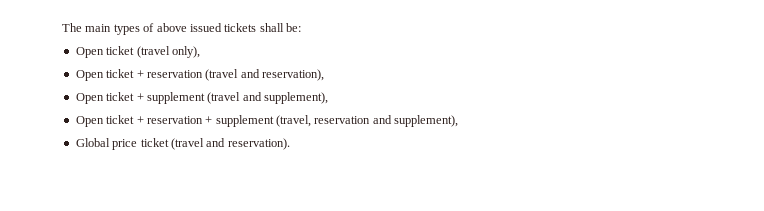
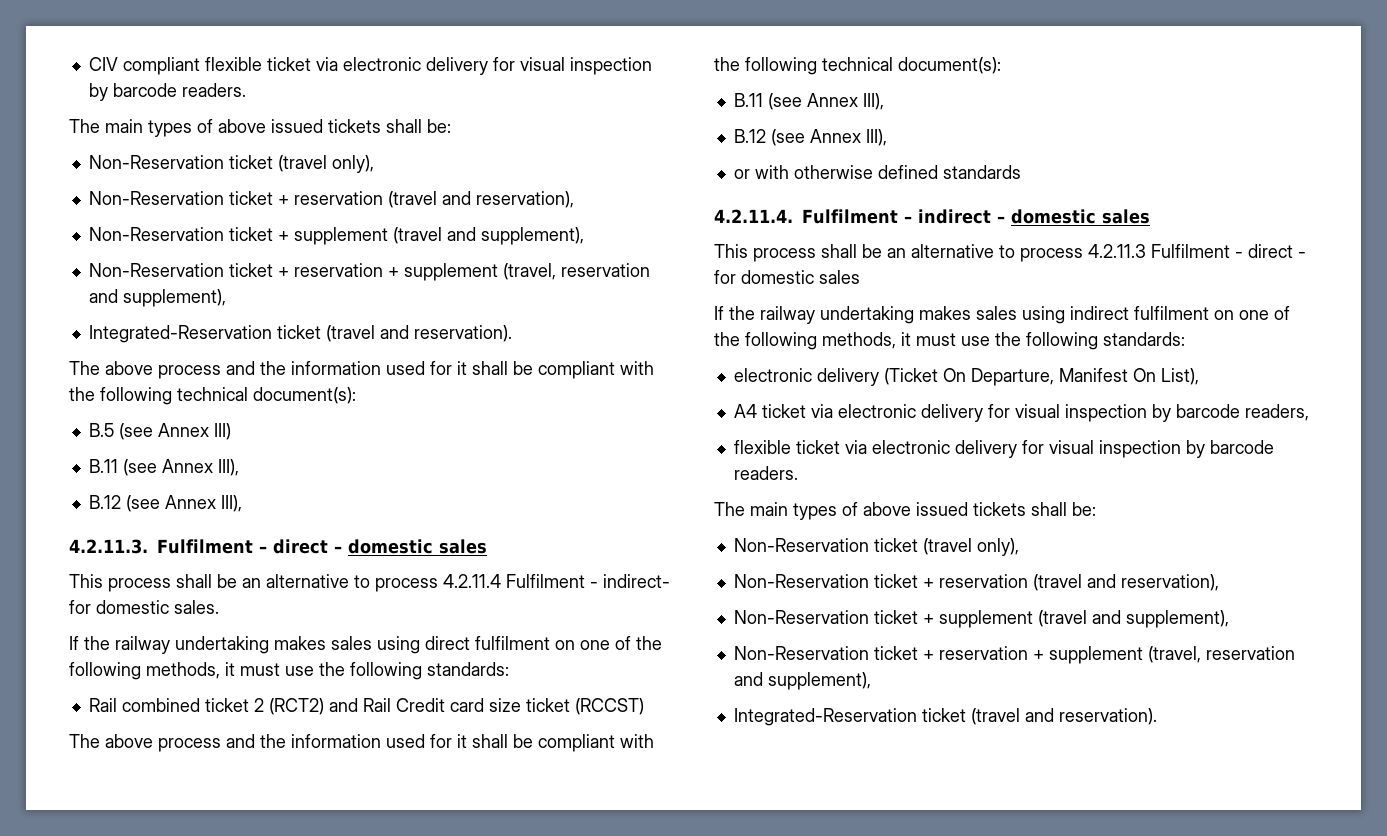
[62,23,301,35] [75,46,200,58] [75,69,324,81] [75,92,328,104] [75,115,459,127] [75,138,290,150] The main types of above issued tickets shall be: // Open ticket (travel only), // Open ticket + reservation (travel and reservation), // Open ticket + supplement (travel and supplement), // Open ticket + reservation + supplement (travel, reservation and supplement), // Global price ticket (travel and reservation). -> [88,57,652,75] [88,83,246,101] [69,119,451,137] [88,155,374,173] [88,191,574,208] [88,227,584,245] [88,263,650,281] [88,289,226,307] [88,325,512,343] [69,361,654,379] [69,387,356,405] [88,423,231,440] [88,459,239,476] [88,495,242,512] [69,539,487,554] [69,574,670,592] [69,600,219,614] [69,636,662,654] [69,662,509,680] [88,698,644,715] [69,734,654,752] [714,57,1001,75] [733,93,884,110] [733,129,887,146] [733,165,1021,179] [714,209,1150,224] [714,244,1306,262] [714,270,860,284] [714,306,1290,324] [714,332,1185,350] [733,368,1199,386] [733,404,1309,422] [733,440,1274,458] [733,466,798,480] [714,502,1096,520] [733,538,1019,556] [733,574,1219,591] [733,610,1229,628] [733,646,1295,664] [733,672,871,690] [733,708,1157,726] CIV compliant flexible ticket via electronic delivery for visual inspection by barcode readers. // The main types of above issued tickets shall be: // Non-Reservation ticket (travel only), // Non-Reservation ticket + reservation (travel and reservation), // Non-Reservation ticket + supplement (travel and supplement), // Non-Reservation ticket + reservation + supplement (travel, reservation and supplement), // Integrated-Reservation ticket (travel and reservation). // The above process and the information used for it shall be compliant with the following technical document(s): // B.5 (see Annex III) // B.11 (see Annex III), // B.12 (see Annex III), // 4.2.11.3. Fulfilment – direct – domestic sales // This process shall be an alternative to process 4.2.11.4 Fulfilment - indirect- for domestic sales. // If the railway undertaking makes sales using direct fulfilment on one of the following methods, it must use the following standards: // Rail combined ticket 2 (RCT2) and Rail Credit card size ticket (RCCST) // The above process and the information used for it shall be compliant with the following technical document(s): // B.11 (see Annex III), // B.12 (see Annex III), // or with otherwise defined standards // 4.2.11.4. Fulfilment – indirect – domestic sales // This process shall be an alternative to process 4.2.11.3 Fulfilment - direct - for domestic sales // If the railway undertaking makes sales using indirect fulfilment on one of the following methods, it must use the following standards: // electronic delivery (Ticket On Departure, Manifest On List), // A4 ticket via electronic delivery for visual inspection by barcode readers, // flexible ticket via electronic delivery for visual inspection by barcode readers. // The main types of above issued tickets shall be: // Non-Reservation ticket (travel only), // Non-Reservation ticket + reservation (travel and reservation), // Non-Reservation ticket + supplement (travel and supplement), // Non-Reservation ticket + reservation + supplement (travel, reservation and supplement), // Integrated-Reservation ticket (travel and reservation).

